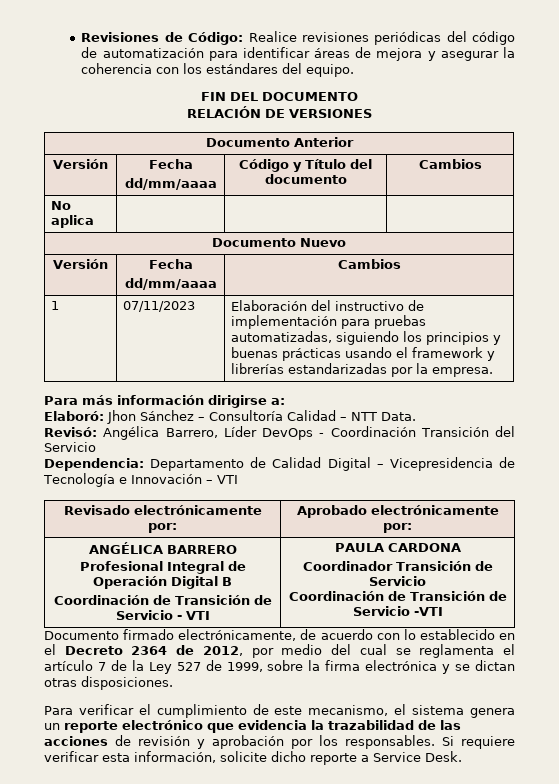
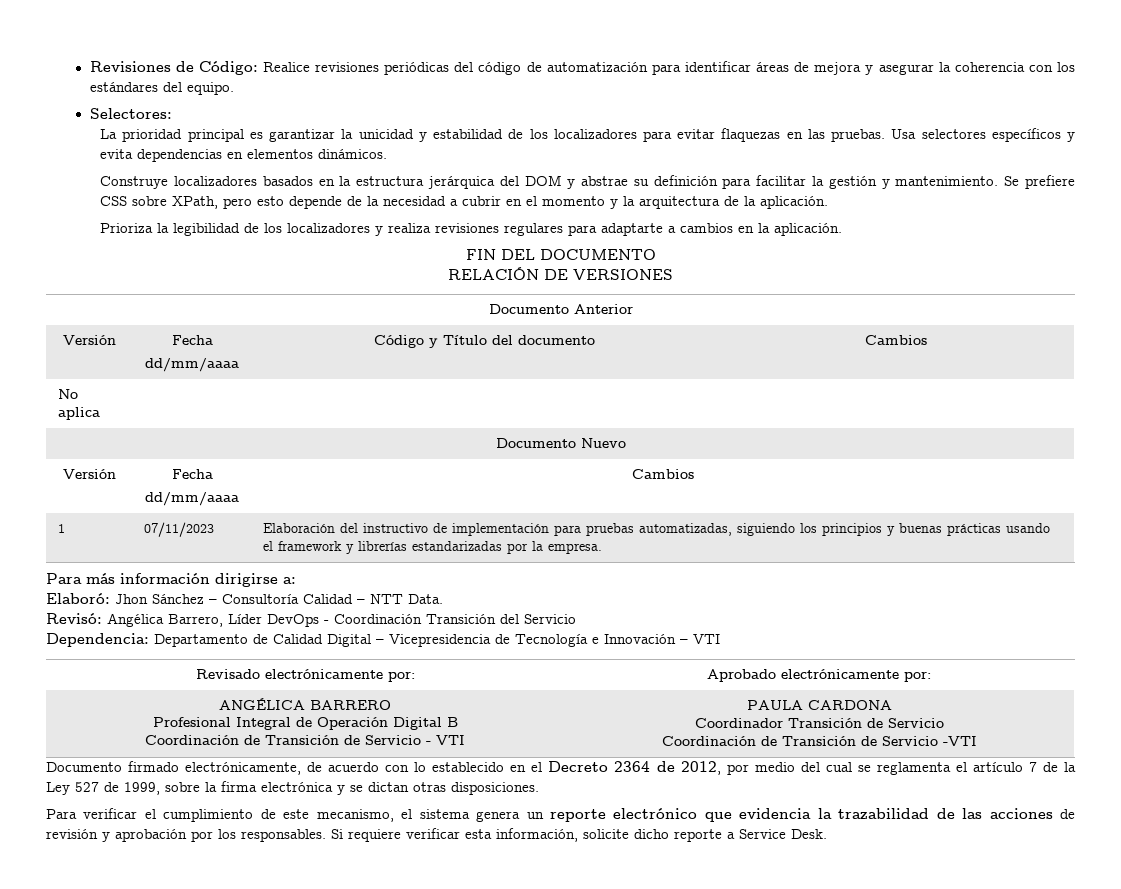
(355, 70) none -> [89,108,172,119] [100,128,1075,142] [100,149,388,162] [100,175,1076,189] [100,196,829,209] [100,223,843,236] // Selectores: // La prioridad principal es garantizar la unicidad y estabilidad de los localizadores para evitar flaquezas en las pruebas. Usa selectores específicos y evita dependencias en elementos dinámicos. // Construye localizadores basados en la estructura jerárquica del DOM y abstrae su definición para facilitar la gestión y mantenimiento. Se prefiere CSS sobre XPath, pero esto depende de la necesidad a cubrir en el momento y la arquitectura de la aplicación. // Prioriza la legibilidad de los localizadores y realiza revisiones regulares para adaptarte a cambios en la aplicación.

